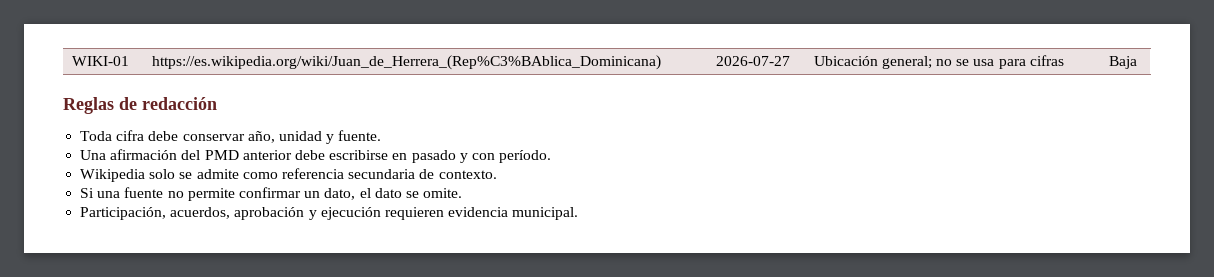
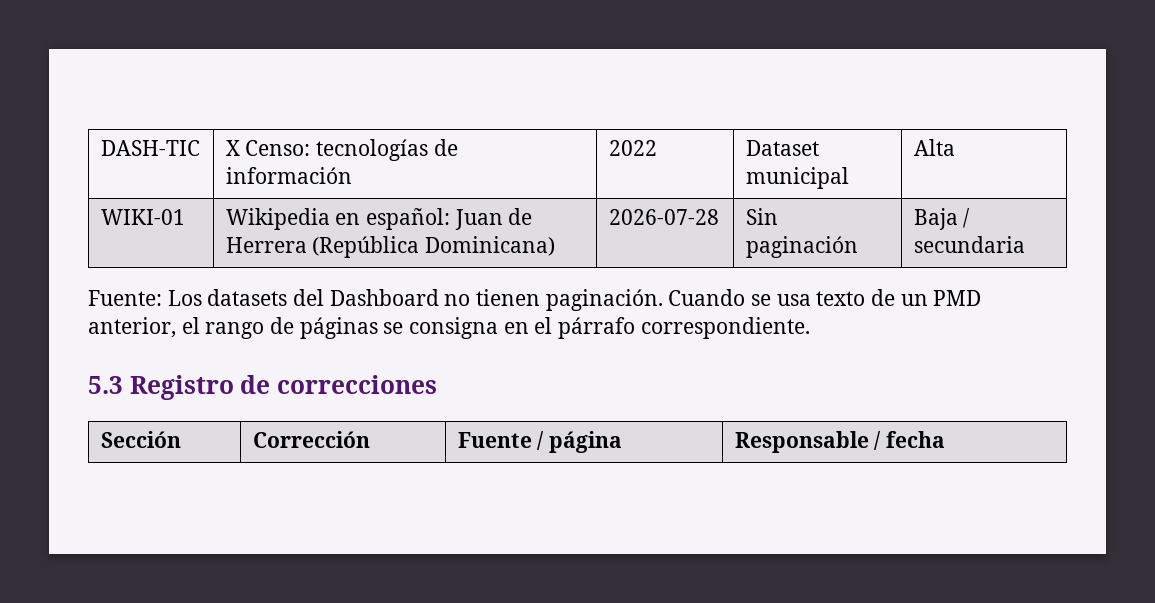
[71,56,129,66] [151,55,661,70] [715,56,790,66] [813,55,1064,69] [1108,56,1137,69] [63,97,217,114] [80,130,382,144] [80,149,552,163] [80,168,497,182] [80,187,463,201] [80,207,579,220] WIKI-01 | https://es.wikipedia.org/wiki/Juan_de_Herrera_(Rep%C3%BAblica_Dominicana) | 2026-07-27 | Ubicación general; no se usa para cifras | Baja // Reglas de redacción // Toda cifra debe conservar año, unidad y fuente. // Una afirmación del PMD anterior debe escribirse en pasado y con período. // Wikipedia solo se admite como referencia secundaria de contexto. // Si una fuente no permite confirmar un dato, el dato se omite. // Participación, acuerdos, aprobación y ejecución requieren evidencia municipal. -> [100,140,200,156] [225,139,458,161] [225,167,352,184] [608,140,657,156] [745,140,819,156] [745,167,849,189] [913,139,955,156] [100,209,185,225] [225,208,533,230] [225,236,556,258] [608,209,719,225] [745,208,778,225] [745,236,858,258] [913,208,971,230] [913,236,1025,253] [88,289,982,311] [88,317,810,339] [88,375,437,400] [100,431,181,448] [252,431,370,448] [457,431,623,453] [734,431,946,453] DASH-TIC | X Censo: tecnologías de información | 2022 | Dataset municipal | Alta // WIKI-01 | Wikipedia en español: Juan de Herrera (República Dominicana) | 2026-07-28 | Sin paginación | Baja / secundaria // Fuente: Los datasets del Dashboard no tienen paginación. Cuando se usa texto de un PMD anterior, el rango de páginas se consigna en el párrafo correspondiente. // 5.3 Registro de correcciones // Sección | Corrección | Fuente / página | Responsable / fecha

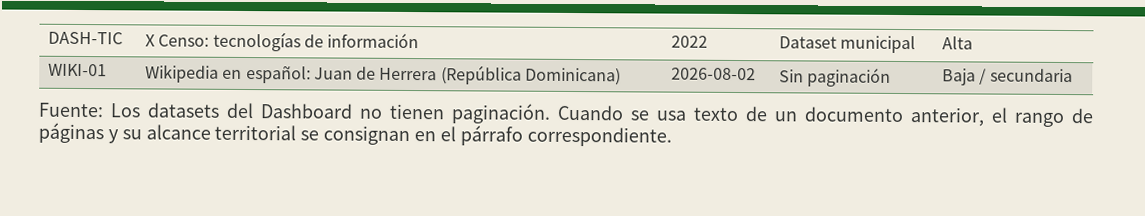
[608,209,719,225] 2026-07-28 -> [670,67,756,81] 2026-08-02
[933,290,982,306] PMD -> [804,106,904,123] documento
[383,317,810,339] [88,375,437,400] [100,431,181,448] [252,431,370,448] [457,431,623,453] [734,431,946,453] se consigna en el párrafo correspondiente. // 5.3 Registro de correcciones // Sección | Corrección | Fuente / página | Responsable / fecha -> [107,124,672,147] y su alcance territorial se consignan en el párrafo correspondiente.

